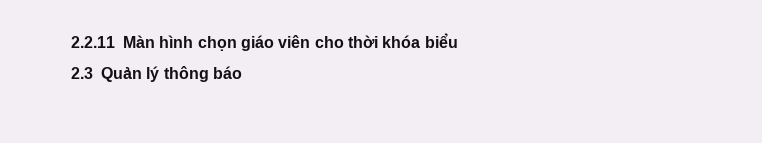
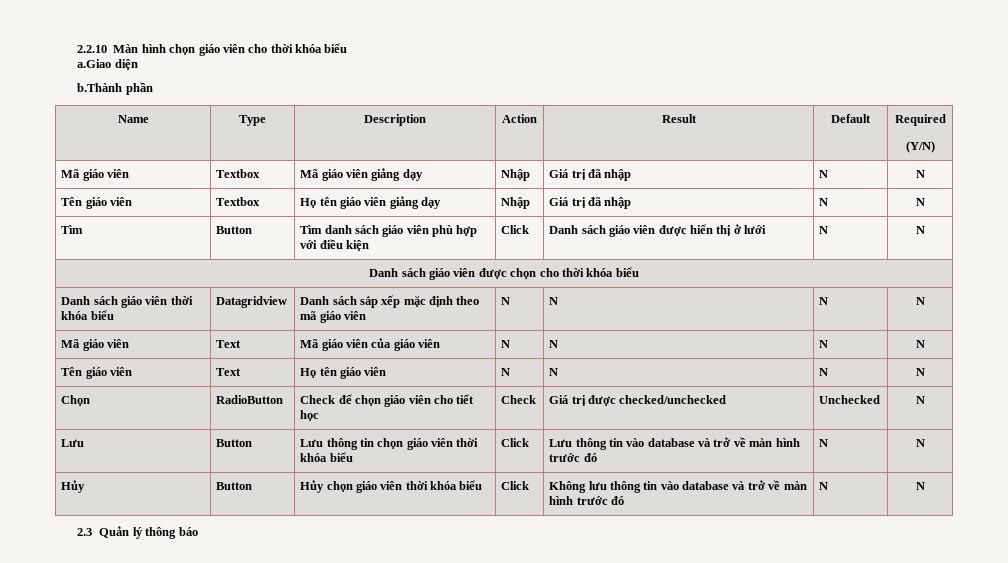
[71,36,116,48] 2.2.11 -> [77,45,108,53] 2.2.10
(458, 40) none -> [77,59,138,70] [77,82,153,95] [117,115,149,123] [239,115,266,126] [364,114,426,126] [502,114,537,123] [661,114,697,123] [831,114,871,123] [894,114,946,126] [905,141,935,153] [61,169,129,181] [216,169,261,178] [300,168,423,181] [501,169,531,181] [549,169,632,181] [819,170,829,178] [915,170,925,178] [61,197,132,209] [216,197,261,206] [300,196,442,209] [501,197,531,209] [549,197,632,209] [819,198,829,206] [915,198,925,206] [61,225,84,234] [216,226,253,234] [300,225,478,237] [300,239,369,251] [501,225,530,234] [549,224,767,237] [819,226,829,234] [915,226,925,234] [369,267,639,280] [61,296,193,308] [61,310,114,320] [216,296,288,308] [300,295,480,308] [300,311,366,323] [501,297,511,305] [549,297,559,305] [819,297,829,305] [915,297,925,305] [61,339,129,351] [216,340,242,348] [300,338,441,351] [501,340,511,348] [549,340,559,348] [819,340,829,348] [915,340,925,348] [61,367,132,379] [216,368,242,376] [300,367,387,379] [501,368,511,376] [549,368,559,376] [819,368,829,376] [915,368,925,376] [61,395,91,406] [216,395,284,404] [300,394,475,407] [300,410,320,421] [501,395,537,404] [549,395,727,406] [819,395,881,404] [915,396,925,404] [61,439,85,447] [216,439,253,447] [300,438,479,450] [300,452,353,462] [501,438,530,447] [549,437,800,450] [549,453,597,462] [819,439,829,447] [915,439,925,447] [61,480,86,493] [216,482,253,490] [300,480,483,493] [501,481,530,490] [549,480,807,493] [549,496,624,505] [819,482,829,490] [915,482,925,490] // a.Giao diện // b.Thành phần // Name | Type | Description | Action | Result | Default | Required // (Y/N) // Mã giáo viên | Textbox | Mã giáo viên giảng dạy | Nhập | Giá trị đã nhập | N | N // Tên giáo viên | Textbox | Họ tên giáo viên giảng dạy | Nhập | Giá trị đã nhập | N | N // Tìm | Button | Tìm danh sách giáo viên phù hợp với điều kiện | Click | Danh sách giáo viên được hiển thị ở lưới | N | N // Danh sách giáo viên được chọn cho thời khóa biểu // Danh sách giáo viên thời khóa biểu | Datagridview | Danh sách sắp xếp mặc định theo mã giáo viên | N | N | N | N // Mã giáo viên | Text | Mã giáo viên của giáo viên | N | N | N | N // Tên giáo viên | Text | Họ tên giáo viên | N | N | N | N // Chọn | RadioButton | Check để chọn giáo viên cho tiết học | Check | Giá trị được checked/unchecked | Unchecked | N // Lưu | Button | Lưu thông tin chọn giáo viên thời khóa biểu | Click | Lưu thông tin vào database và trở về màn hình trước đó | N | N // Hủy | Button | Hủy chọn giáo viên thời khóa biểu | Click | Không lưu thông tin vào database và trở về màn hình trước đó | N | N

